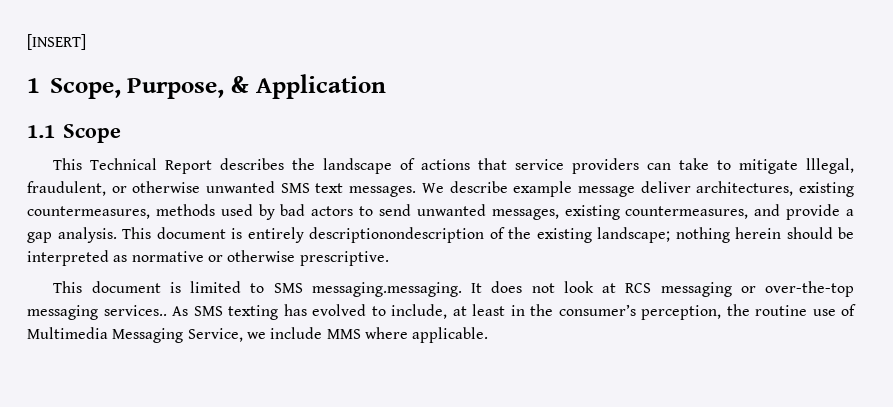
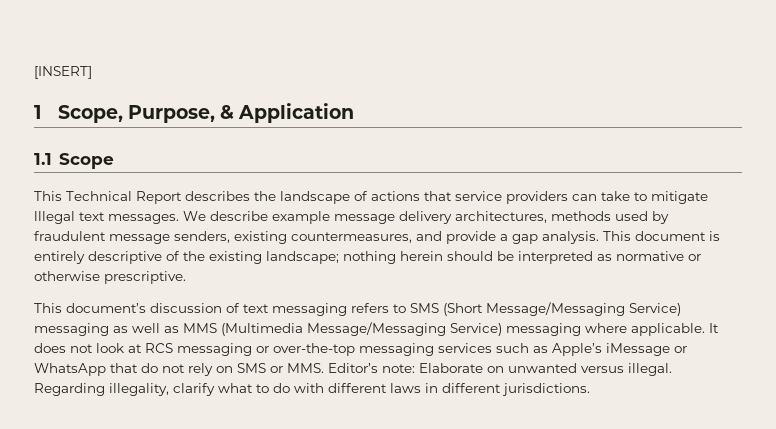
[806,158,855,174] [27,181,310,196] lllegal, fraudulent, or otherwise unwanted SMS -> [34,211,75,224] lllegal
[640,181,855,197] [27,204,559,220] deliver architectures, existing countermeasures, methods used by bad actors to send unwanted messages, -> [399,211,669,224] [34,231,230,244] delivery architectures, methods used by fraudulent message senders,
[309,227,484,243] descriptionondescription -> [88,251,162,264] descriptive
[91,281,462,297] document is limited to SMS messaging.messaging. -> [66,302,681,316] [34,322,705,336] document’s discussion of text messaging refers to SMS (Short Message/Messaging Service) messaging as well as MMS (Multimedia Message/Messaging Service) messaging where applicable.
[103,304,856,320] [27,327,489,343] services.. As SMS texting has evolved to include, at least in the consumer’s perception, the routine use of Multimedia Messaging Service, we include MMS where applicable. -> [438,343,687,356] [34,363,672,376] [34,383,590,396] services such as Apple’s iMessage or WhatsApp that do not rely on SMS or MMS. Editor’s note: Elaborate on unwanted versus illegal. Regarding illegality, clarify what to do with different laws in different jurisdictions.

